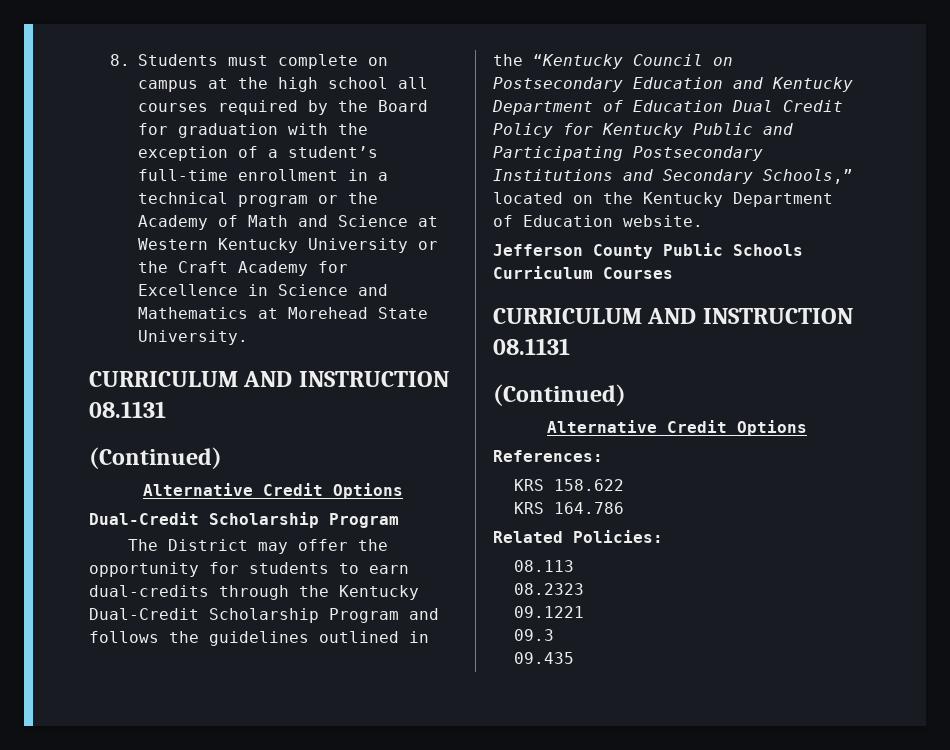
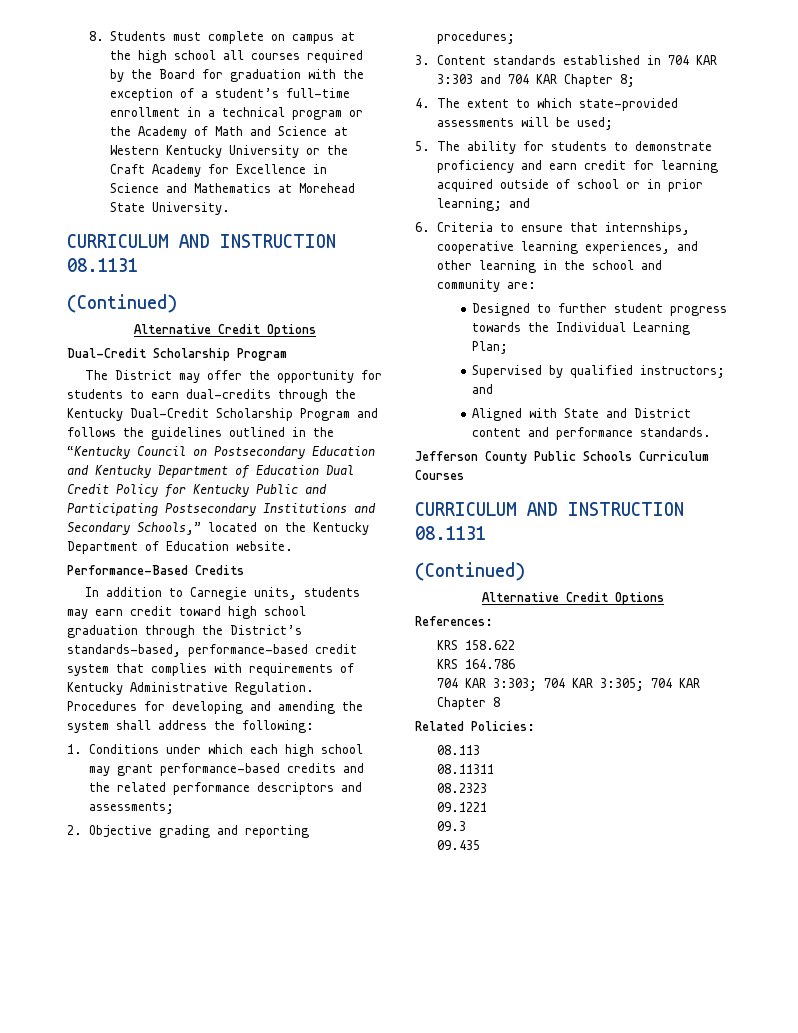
(703, 221) none -> [67,565,244,575] [85,587,361,600] [67,606,306,619] [67,625,302,638] [67,644,357,657] [67,663,354,676] [67,682,314,695] [67,701,363,714] [67,720,314,733] [67,744,363,757] [88,763,364,776] [88,782,362,795] [88,802,174,814] [67,825,309,838] [436,31,515,44] [415,55,717,65] [436,74,635,87] [415,98,678,111] [436,117,613,130] [415,141,712,154] [436,160,718,173] [436,179,703,192] [436,198,530,211] [415,222,690,235] [436,241,698,254] [436,260,662,273] [436,279,536,292] [472,303,728,316] [472,322,691,335] [472,341,509,354] [472,365,726,378] [472,384,494,394] [472,408,692,421] [472,427,712,440] // Performance-Based Credits // In addition to Carnegie units, students may earn credit toward high school graduation through the District’s standards-based, performance-based credit system that complies with requirements of Kentucky Administrative Regulation. Procedures for developing and amending the system shall address the following: // 1. Conditions under which each high school may grant performance-based credits and the related performance descriptors and assessments; // 2. Objective grading and reporting procedures; // 3. Content standards established in 704 KAR 3:303 and 704 KAR Chapter 8; // 4. The extent to which state-provided assessments will be used; // 5. The ability for students to demonstrate proficiency and earn credit for learning acquired outside of school or in prior learning; and // 6. Criteria to ensure that internships, cooperative learning experiences, and other learning in the school and community are: // Designed to further student progress towards the Individual Learning Plan; // Supervised by qualified instructors; and // Aligned with State and District content and performance standards.
(625, 508) none -> [436,678,700,691] [436,697,500,710] // 704 KAR 3:303; 704 KAR 3:305; 704 KAR Chapter 8
(575, 566) none -> [436,764,494,774] // 08.11311

